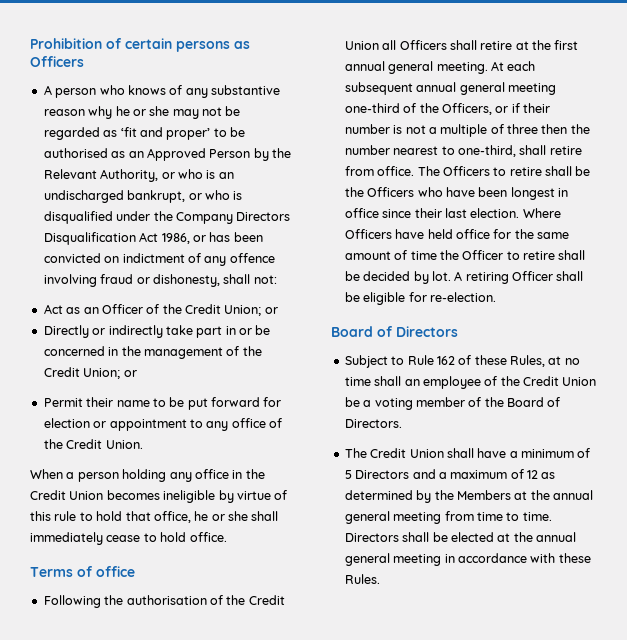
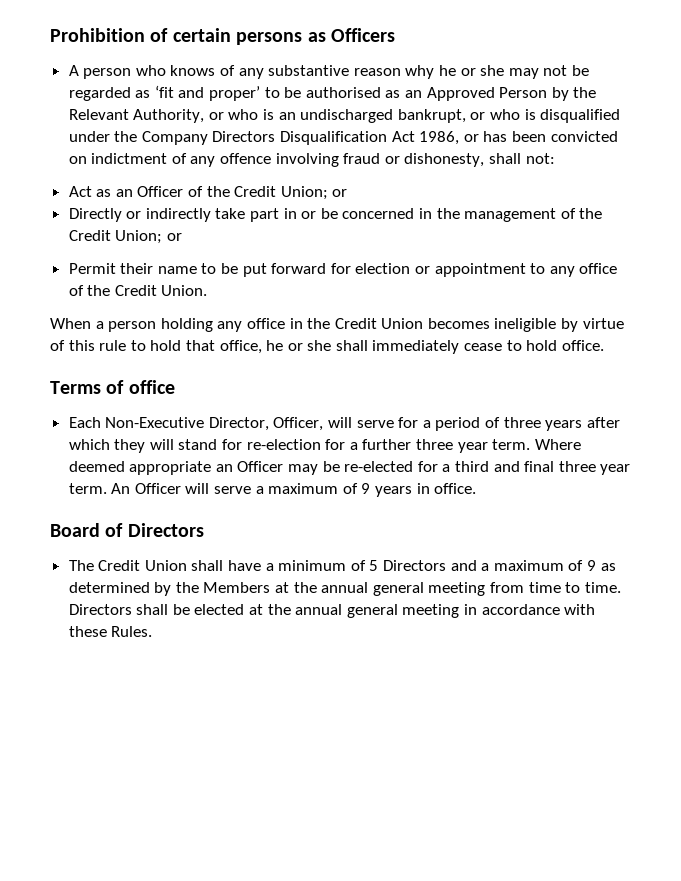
[43,595,285,608] [344,40,579,50] [344,61,536,74] [344,82,556,95] [344,103,550,115] [344,124,590,137] [344,145,582,157] [344,166,591,176] [344,187,568,200] [344,208,561,218] [344,229,569,239] [344,250,586,260] [344,271,584,284] [344,292,496,305] [331,326,458,337] [344,355,580,368] [344,376,597,389] [344,397,561,410] [344,419,402,428] Following the authorisation of the Credit Union all Officers shall retire at the first annual general meeting. At each subsequent annual general meeting one-third of the Officers, or if their number is not a multiple of three then the number nearest to one-third, shall retire from office. The Officers to retire shall be the Officers who have been longest in office since their last election. Where Officers have held office for the same amount of time the Officer to retire shall be decided by lot. A retiring Officer shall be eligible for re-election. // Board of Directors // Subject to Rule 162 of these Rules, at no time shall an employee of the Credit Union be a voting member of the Board of Directors. -> [68,417,620,431] [68,439,581,453] [68,461,631,475] [68,483,477,497] [50,523,204,537] Each Non-Executive Director, Officer, will serve for a period of three years after which they will stand for re-election for a further three year term. Where deemed appropriate an Officer may be re-elected for a third and final three year term. An Officer will serve a maximum of 9 years in office. // Board of Directors
[527,470,538,479] 12 -> [586,560,596,571] 9

